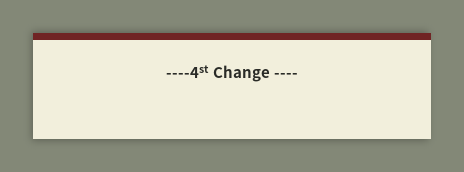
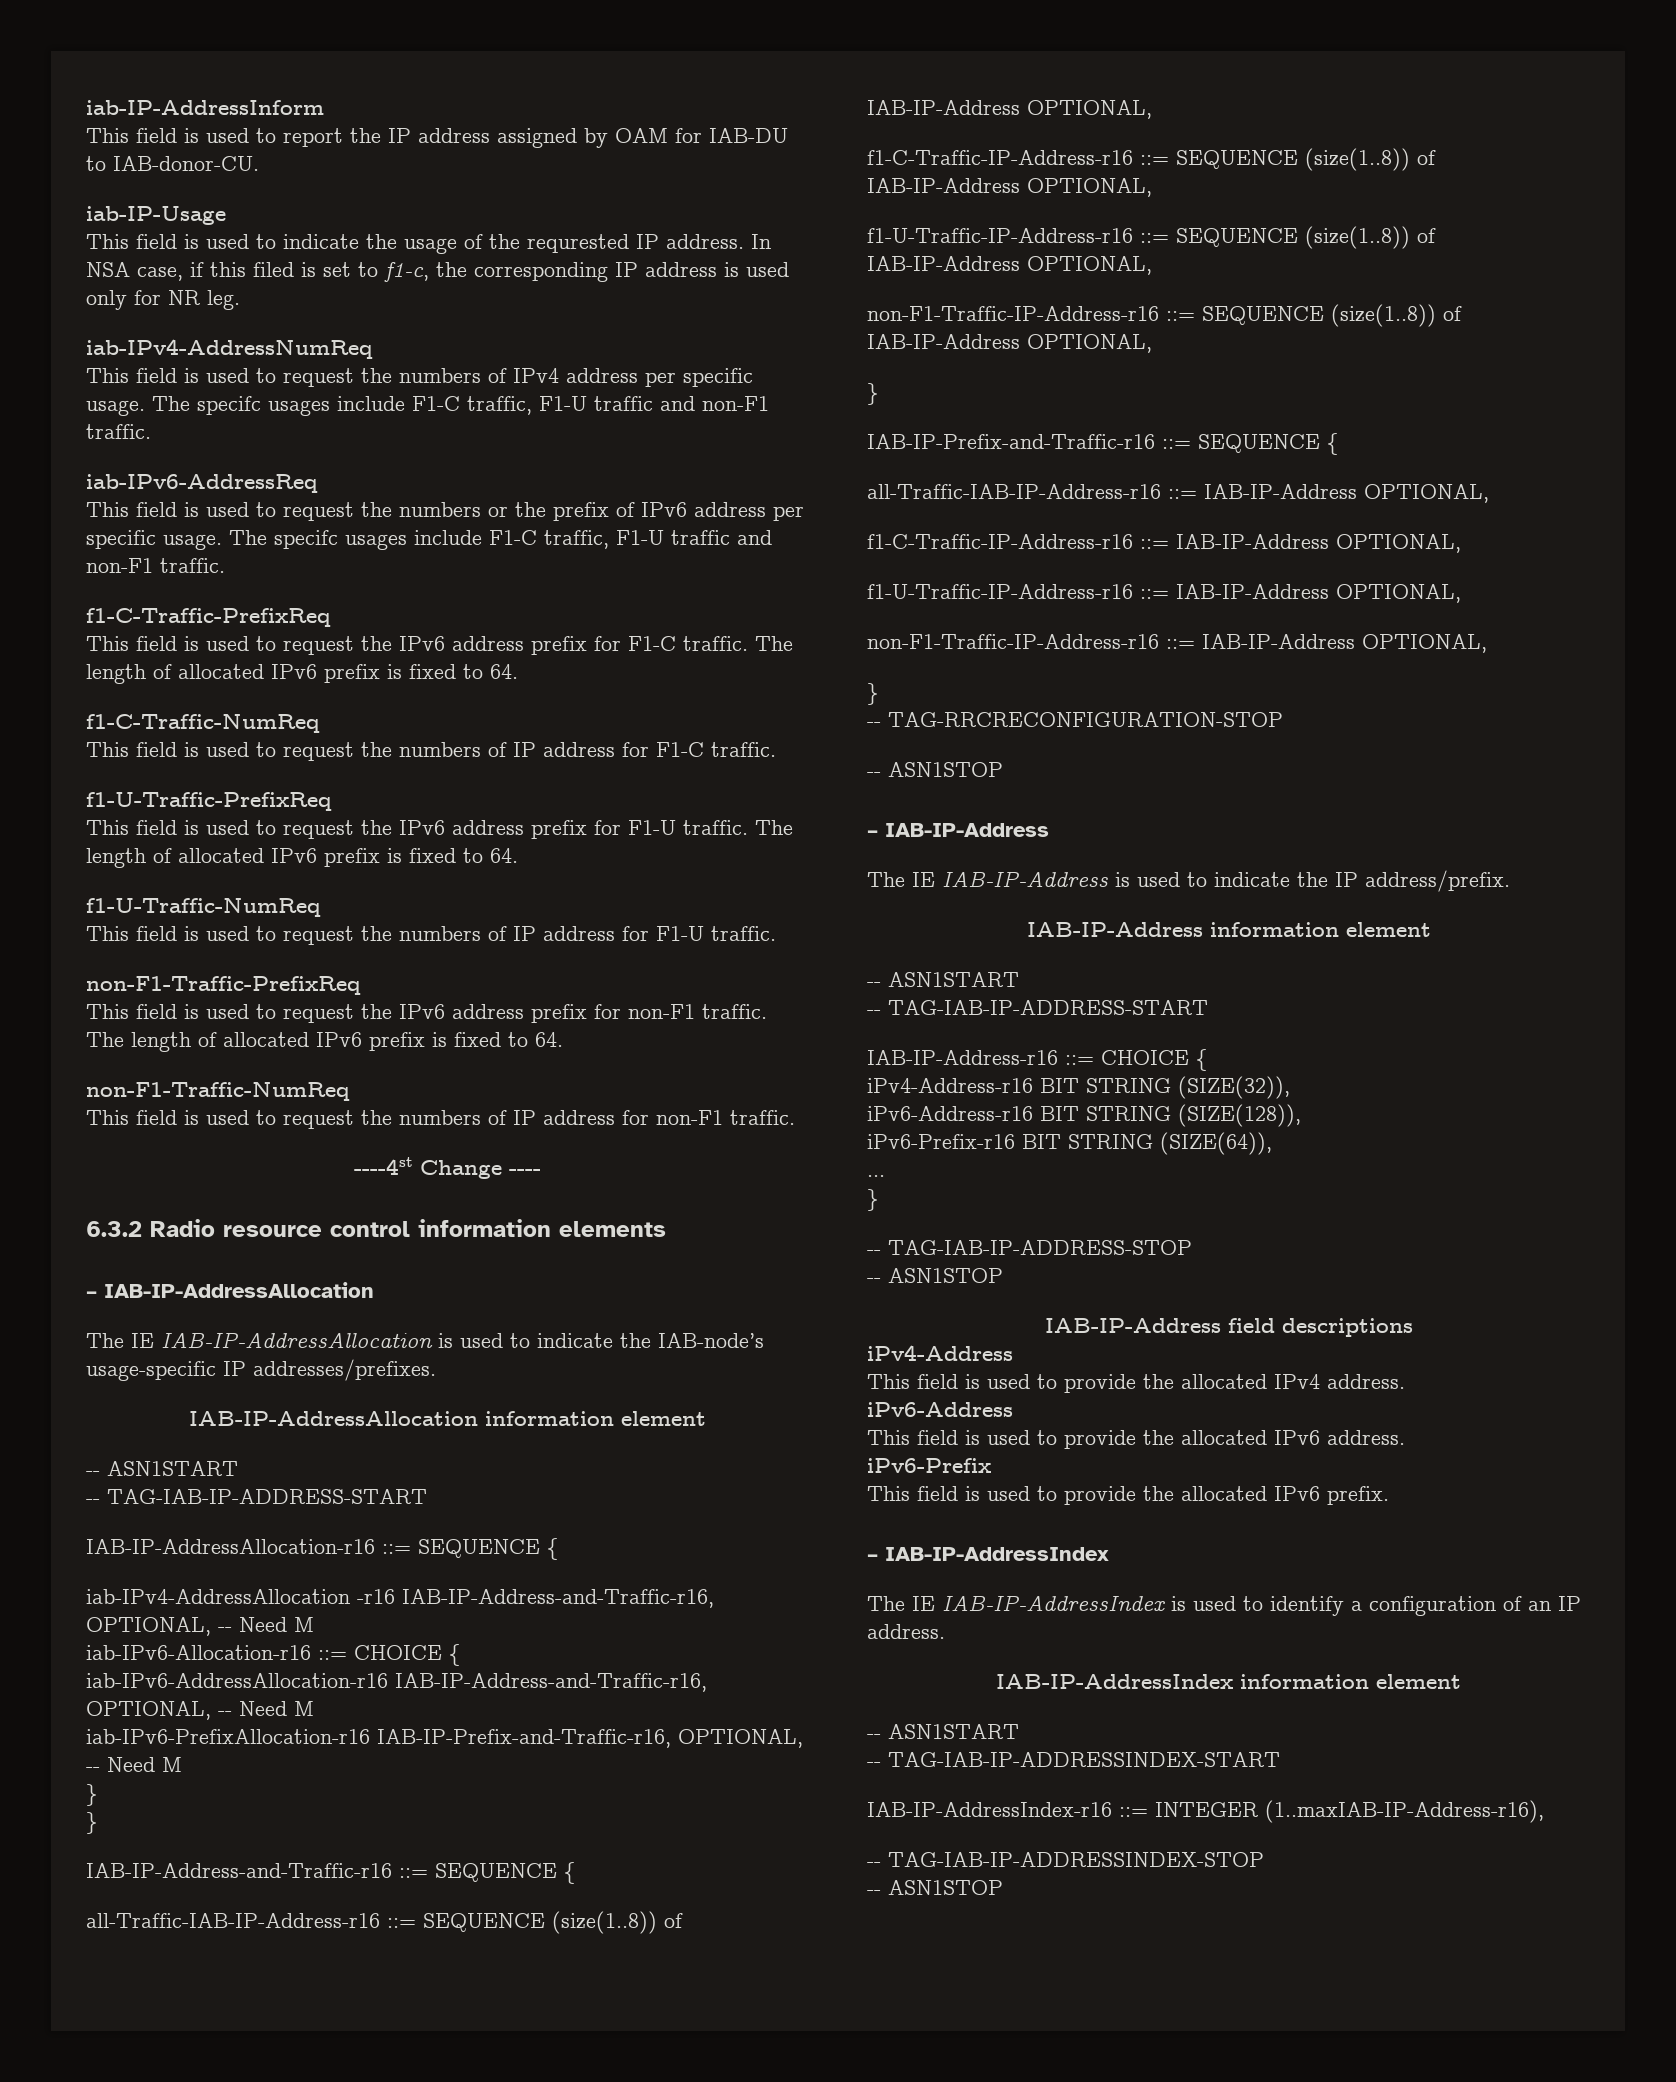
[166,65,298,82] ----4st Change ---- -> [86,100,324,115] [86,128,788,148] [86,156,259,171] [86,206,226,225] [86,234,771,254] [86,262,789,282] [86,290,240,310] [86,339,373,359] [86,368,753,387] [86,396,769,416] [86,424,151,439] [86,474,318,493] [86,502,804,521] [86,530,772,550] [86,558,225,573] [86,608,331,627] [86,636,793,655] [86,664,518,684] [86,714,320,733] [86,742,776,761] [86,792,332,811] [86,820,793,839] [86,848,518,868] [86,898,321,917] [86,926,776,945] [86,976,361,995] [86,1004,767,1023] [86,1032,563,1052] [86,1082,350,1101] [86,1110,795,1129] [354,1157,541,1179] [86,1219,666,1237] [86,1282,374,1298] [86,1332,764,1348] [86,1359,436,1381] [189,1411,706,1426] [86,1461,238,1476] [86,1489,427,1504] [86,1538,558,1560] [86,1589,714,1608] [86,1617,314,1636] [86,1644,460,1666] [86,1673,707,1692] [86,1701,314,1720] [86,1729,803,1748] [86,1757,182,1772] [86,1784,97,1806] [86,1812,97,1834] [86,1862,575,1884] [86,1911,683,1934] [867,100,1152,119] [867,148,1436,171] [867,178,1152,197] [867,226,1436,249] [867,256,1152,275] [867,304,1462,327] [867,334,1152,353] [867,383,878,405] [867,433,1338,455] [867,484,1489,503] [867,534,1461,553] [867,584,1461,603] [867,634,1487,653] [867,683,878,705] [867,712,1283,727] [867,762,1003,777] [867,823,1049,837] [867,870,1510,892] [1026,922,1431,937] [867,972,1019,987] [867,1000,1208,1015] [867,1049,1207,1071] [867,1076,1290,1099] [867,1104,1301,1127] [867,1132,1272,1155] [867,1175,885,1177] [867,1189,878,1211] [867,1240,1192,1255] [867,1268,1003,1283] [1044,1318,1413,1337] [867,1345,1013,1361] [867,1374,1405,1393] [867,1402,1013,1417] [867,1430,1405,1449] [867,1458,991,1473] [867,1486,1389,1505] [867,1547,1109,1561] [867,1595,1581,1616] [867,1624,945,1639] [996,1674,1461,1689] [867,1724,1019,1739] [867,1752,1280,1767] [867,1800,1544,1823] [867,1852,1264,1867] [867,1880,1003,1895] iab-IP-AddressInform // This field is used to report the IP address assigned by OAM for IAB-DU to IAB-donor-CU. // iab-IP-Usage // This field is used to indicate the usage of the requrested IP address. In NSA case, if this filed is set to f1-c, the corresponding IP address is used only for NR leg. // iab-IPv4-AddressNumReq // This field is used to request the numbers of IPv4 address per specific usage. The specifc usages include F1-C traffic, F1-U traffic and non-F1 traffic. // iab-IPv6-AddressReq // This field is used to request the numbers or the prefix of IPv6 address per specific usage. The specifc usages include F1-C traffic, F1-U traffic and non-F1 traffic. // f1-C-Traffic-PrefixReq // This field is used to request the IPv6 address prefix for F1-C traffic. The length of allocated IPv6 prefix is fixed to 64. // f1-C-Traffic-NumReq // This field is used to request the numbers of IP address for F1-C traffic. // f1-U-Traffic-PrefixReq // This field is used to request the IPv6 address prefix for F1-U traffic. The length of allocated IPv6 prefix is fixed to 64. // f1-U-Traffic-NumReq // This field is used to request the numbers of IP address for F1-U traffic. // non-F1-Traffic-PrefixReq // This field is used to request the IPv6 address prefix for non-F1 traffic. The length of allocated IPv6 prefix is fixed to 64. // non-F1-Traffic-NumReq // This field is used to request the numbers of IP address for non-F1 traffic. // ----4st Change ---- // 6.3.2 Radio resource control information elements // – IAB-IP-AddressAllocation // The IE IAB-IP-AddressAllocation is used to indicate the IAB-node’s usage-specific IP addresses/prefixes. // IAB-IP-AddressAllocation information element // -- ASN1START // -- TAG-IAB-IP-ADDRESS-START // IAB-IP-AddressAllocation-r16 ::= SEQUENCE { // iab-IPv4-AddressAllocation -r16 IAB-IP-Address-and-Traffic-r16, OPTIONAL, -- Need M // iab-IPv6-Allocation-r16 ::= CHOICE { // iab-IPv6-AddressAllocation-r16 IAB-IP-Address-and-Traffic-r16, OPTIONAL, -- Need M // iab-IPv6-PrefixAllocation-r16 IAB-IP-Prefix-and-Traffic-r16, OPTIONAL, -- Need M // } // } // IAB-IP-Address-and-Traffic-r16 ::= SEQUENCE { // all-Traffic-IAB-IP-Address-r16 ::= SEQUENCE (size(1..8)) of IAB-IP-Address OPTIONAL, // f1-C-Traffic-IP-Address-r16 ::= SEQUENCE (size(1..8)) of IAB-IP-Address OPTIONAL, // f1-U-Traffic-IP-Address-r16 ::= SEQUENCE (size(1..8)) of IAB-IP-Address OPTIONAL, // non-F1-Traffic-IP-Address-r16 ::= SEQUENCE (size(1..8)) of IAB-IP-Address OPTIONAL, // } // IAB-IP-Prefix-and-Traffic-r16 ::= SEQUENCE { // all-Traffic-IAB-IP-Address-r16 ::= IAB-IP-Address OPTIONAL, // f1-C-Traffic-IP-Address-r16 ::= IAB-IP-Address OPTIONAL, // f1-U-Traffic-IP-Address-r16 ::= IAB-IP-Address OPTIONAL, // non-F1-Traffic-IP-Address-r16 ::= IAB-IP-Address OPTIONAL, // } // -- TAG-RRCRECONFIGURATION-STOP // -- ASN1STOP // – IAB-IP-Address // The IE IAB-IP-Address is used to indicate the IP address/prefix. // IAB-IP-Address information element // -- ASN1START // -- TAG-IAB-IP-ADDRESS-START // IAB-IP-Address-r16 ::= CHOICE { // iPv4-Address-r16 BIT STRING (SIZE(32)), // iPv6-Address-r16 BIT STRING (SIZE(128)), // iPv6-Prefix-r16 BIT STRING (SIZE(64)), // ... // } // -- TAG-IAB-IP-ADDRESS-STOP // -- ASN1STOP // IAB-IP-Address field descriptions // iPv4-Address // This field is used to provide the allocated IPv4 address. // iPv6-Address // This field is used to provide the allocated IPv6 address. // iPv6-Prefix // This field is used to provide the allocated IPv6 prefix. // – IAB-IP-AddressIndex // The IE IAB-IP-AddressIndex is used to identify a configuration of an IP address. // IAB-IP-AddressIndex information element // -- ASN1START // -- TAG-IAB-IP-ADDRESSINDEX-START // IAB-IP-AddressIndex-r16 ::= INTEGER (1..maxIAB-IP-Address-r16), // -- TAG-IAB-IP-ADDRESSINDEX-STOP // -- ASN1STOP

